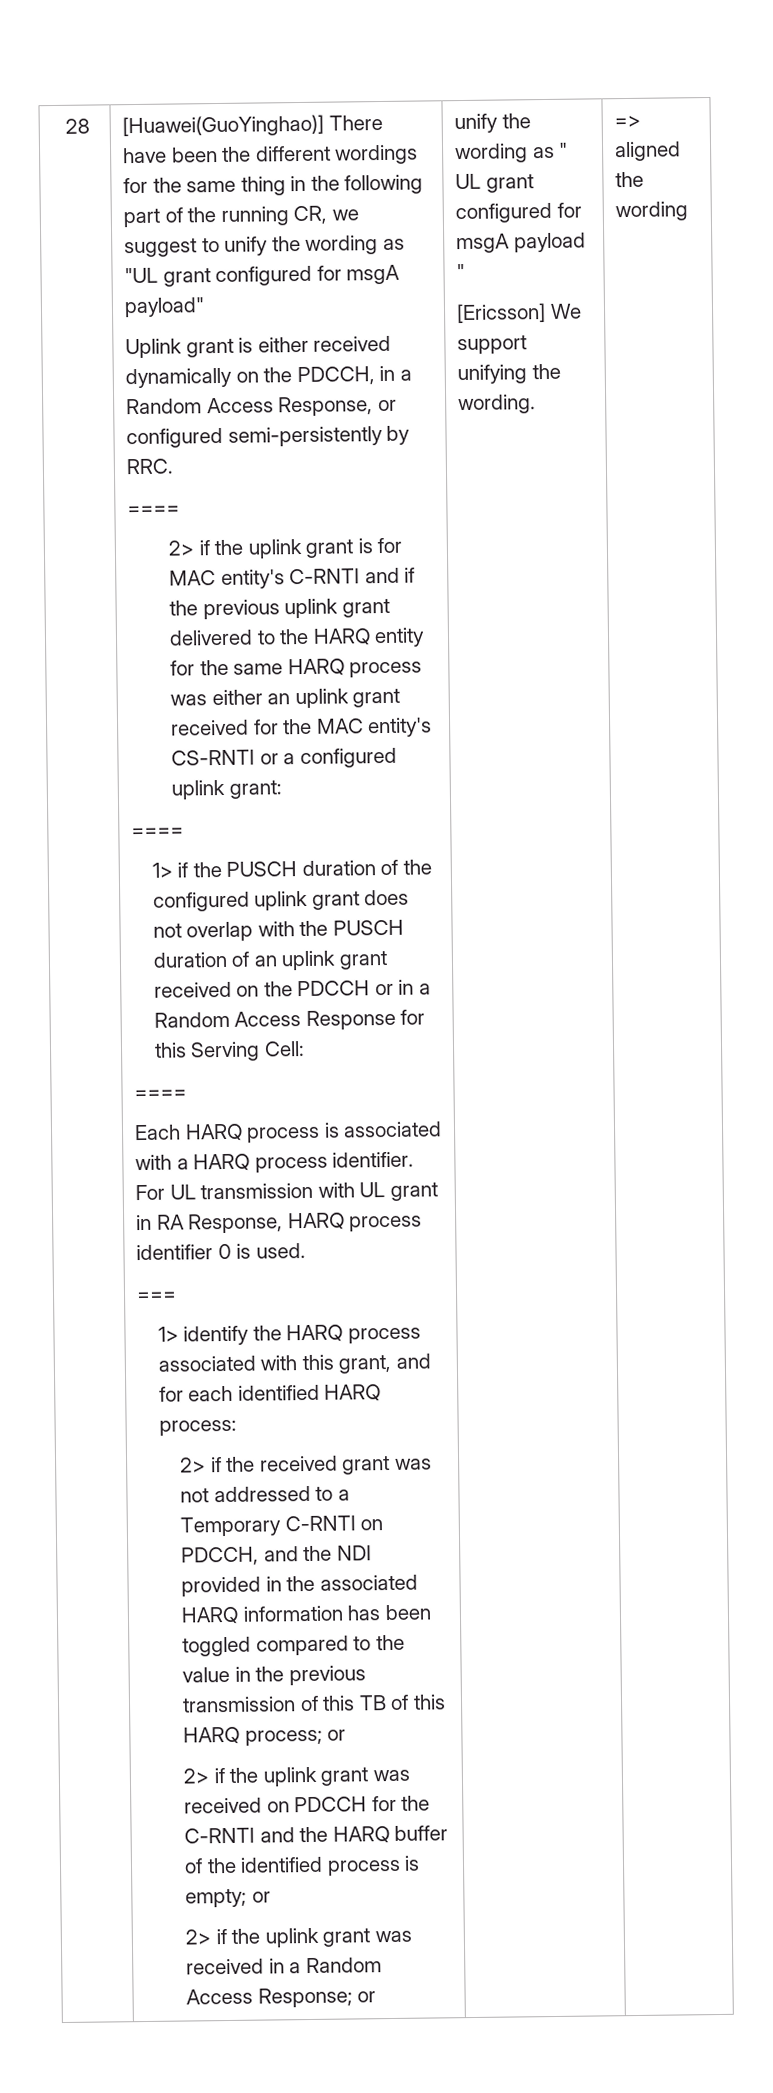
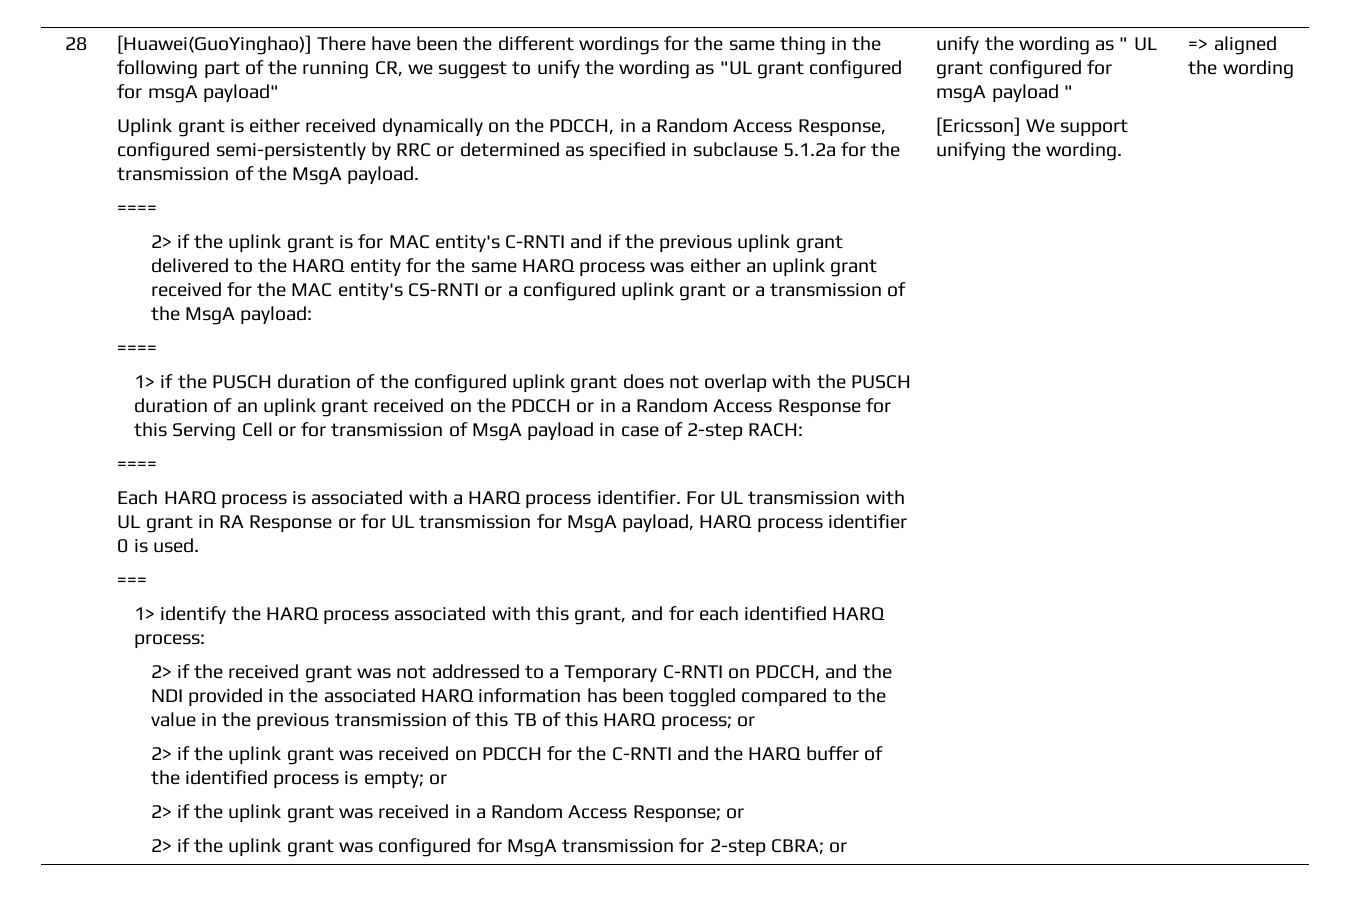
[377,399,397,412] or -> (886, 128) none
[126,458,174,475] RRC. -> [396,142,901,161] [117,166,420,185] RRC or determined as specified in subclause 5.1.2a for the transmission of the MsgA payload.
[228,780,282,799] grant: -> [679,282,907,301] [150,306,313,325] grant or a transmission of the MsgA payload:
[263,1041,305,1057] Cell: -> [241,422,804,441] Cell or for transmission of MsgA payload in case of 2-step RACH:
[188,1213,284,1234] Response, -> [249,514,695,533] Response or for UL transmission for MsgA payload,
(377, 1997) none -> [150,838,848,857] // 2> if the uplink grant was configured for MsgA transmission for 2-step CBRA; or

